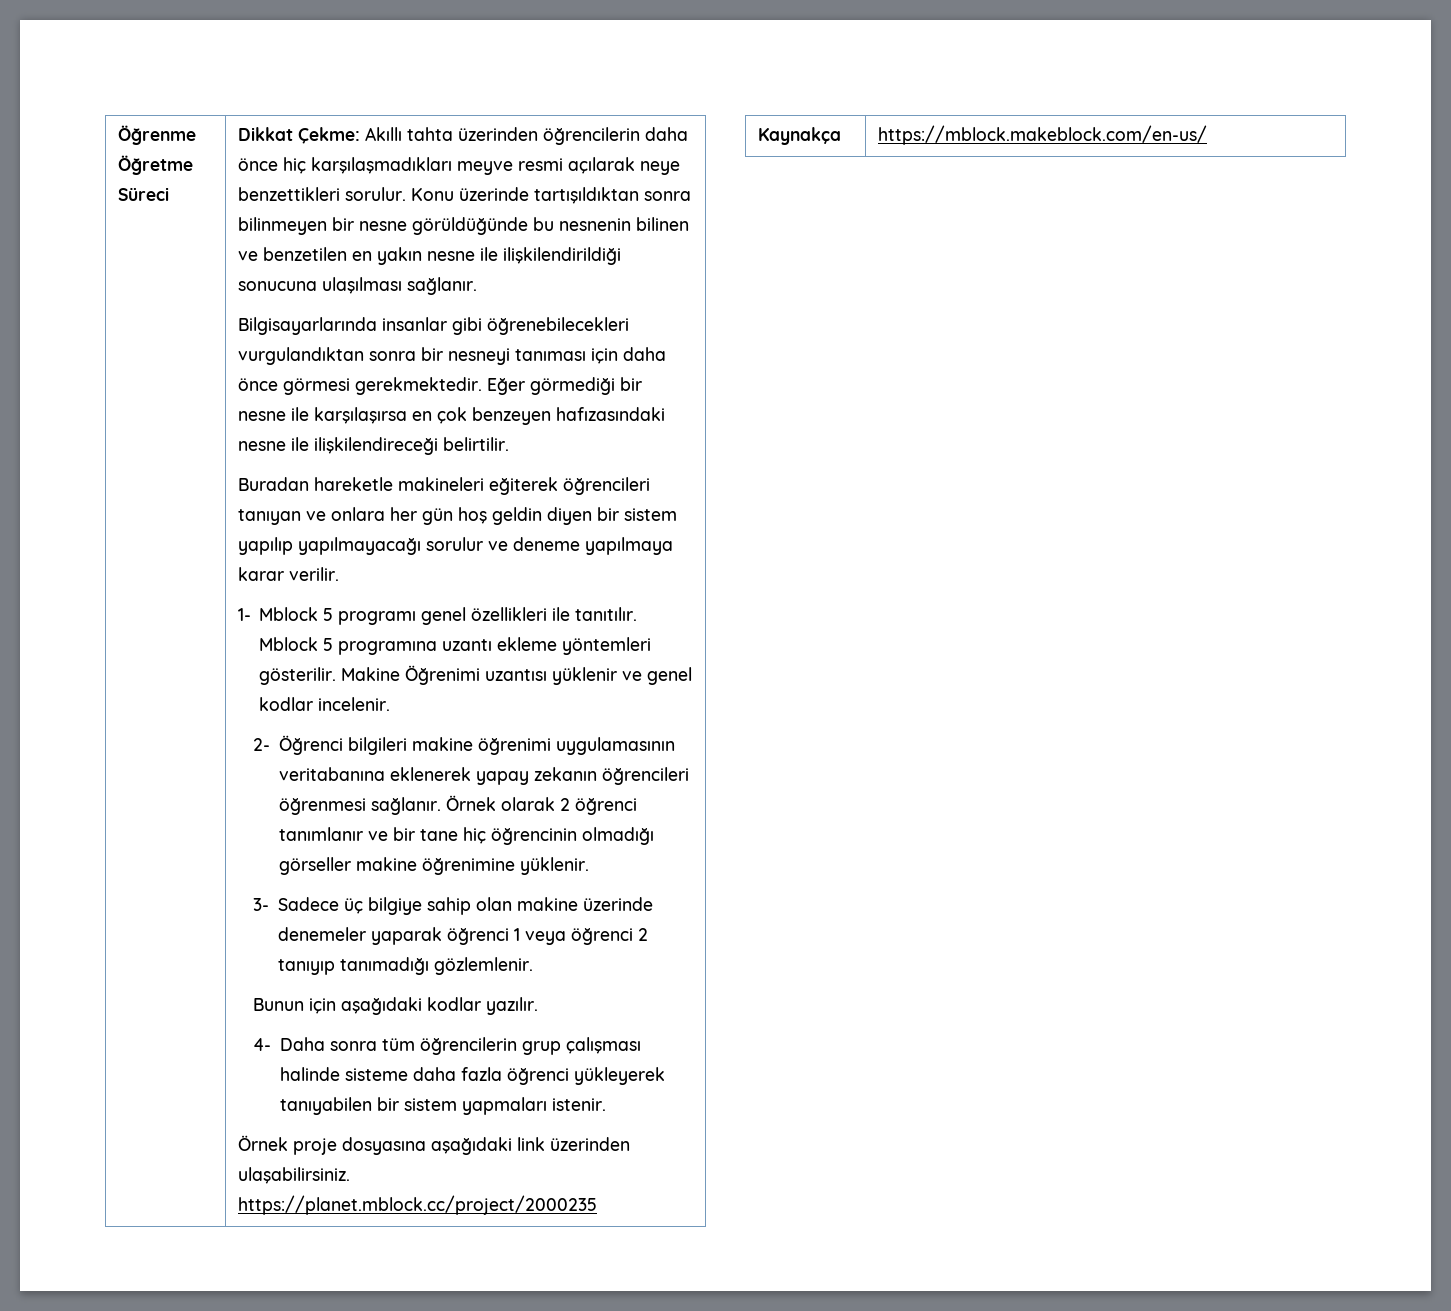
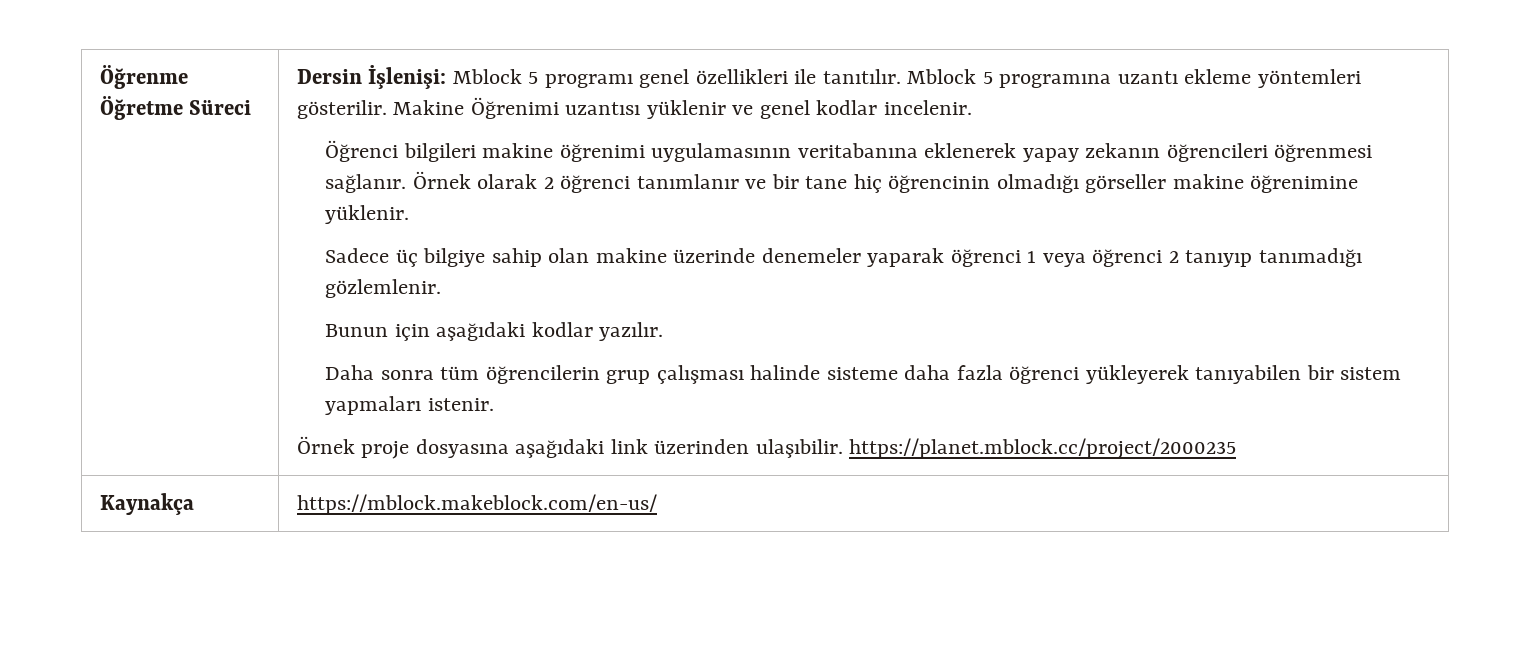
[237,127,688,145] [237,157,680,175] [237,187,691,204] [237,217,689,235] [237,247,621,265] [237,277,477,295] [237,317,629,335] [237,347,666,365] [237,377,642,395] [237,407,665,425] [237,437,509,455] [237,477,650,495] [237,507,677,525] [237,537,673,555] [237,567,339,581] [237,608,251,621] Dikkat Çekme: Akıllı tahta üzerinden öğrencilerin daha önce hiç karşılaşmadıkları meyve resmi açılarak neye benzettikleri sorulur. Konu üzerinde tartışıldıktan sonra bilinmeyen bir nesne görüldüğünde bu nesnenin bilinen ve benzetilen en yakın nesne ile ilişkilendirildiği sonucuna ulaşılması sağlanır. // Bilgisayarlarında insanlar gibi öğrenebilecekleri vurgulandıktan sonra bir nesneyi tanıması için daha önce görmesi gerekmektedir. Eğer görmediği bir nesne ile karşılaşırsa en çok benzeyen hafızasındaki nesne ile ilişkilendireceği belirtilir. // Buradan hareketle makineleri eğiterek öğrencileri tanıyan ve onlara her gün hoş geldin diyen bir sistem yapılıp yapılmayacağı sorulur ve deneme yapılmaya karar verilir. // 1- -> [296,65,447,89] Dersin İşlenişi:
[253,738,271,751] 2- -> (972, 107) none
[253,898,270,911] 3- -> (410, 214) none
[253,1038,272,1051] 4- -> (664, 331) none
[237,1167,350,1184] ulaşabilirsiniz. -> [755,439,843,458] ulaşıbilir.

